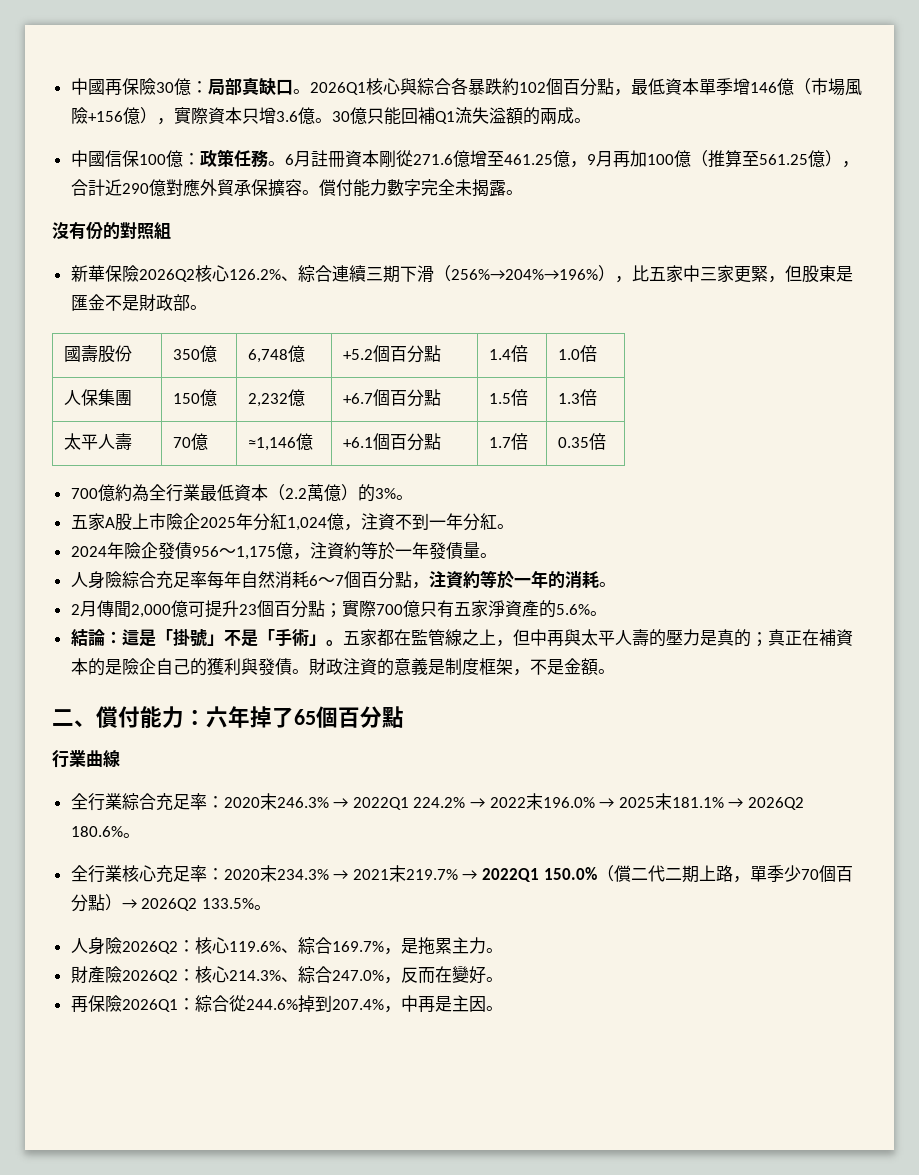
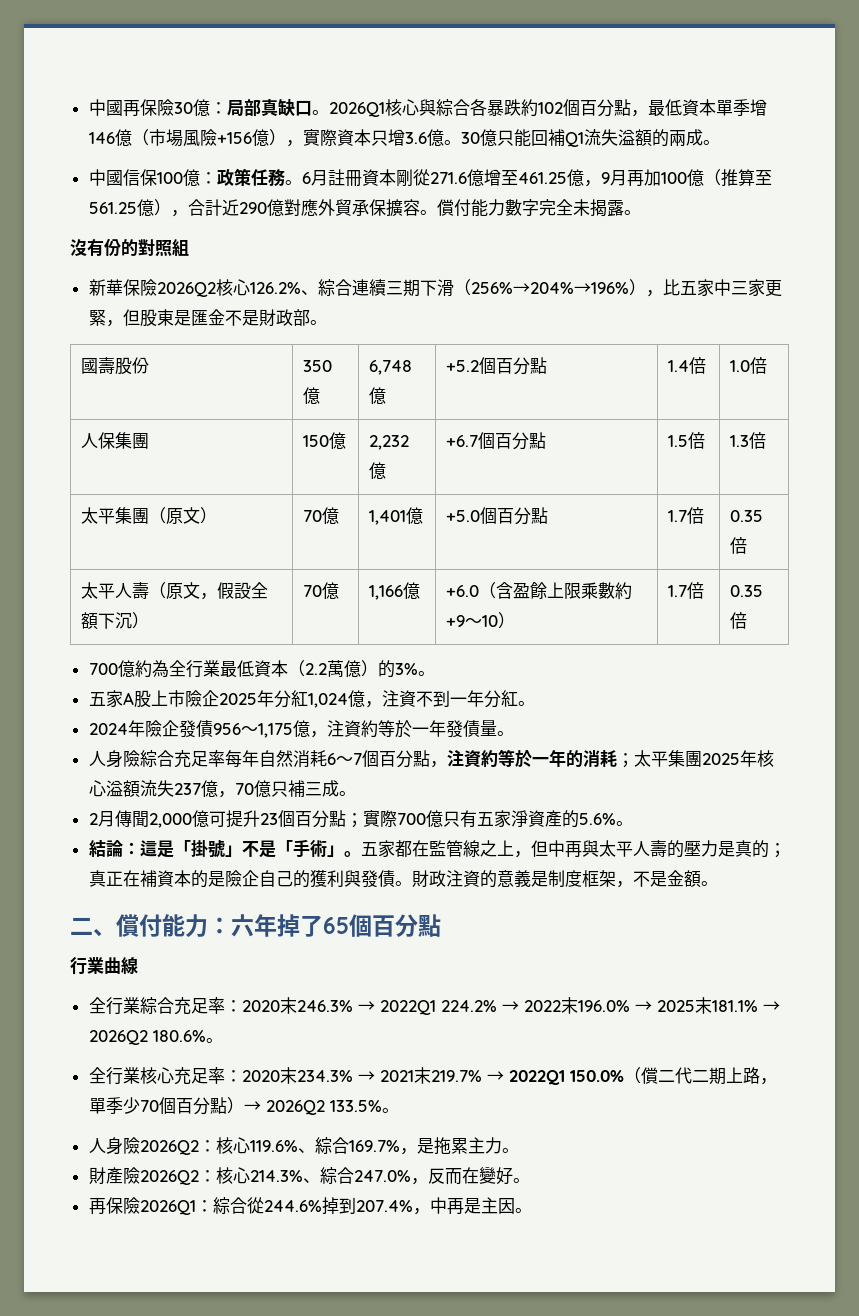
[97,433,132,450] [172,433,208,450] [247,433,313,451] [342,437,373,448] 人壽 | 70億 | ≈1,146億 | +6.1 -> [114,507,217,524] [302,507,339,524] [368,507,423,525] [445,510,480,522] 集團（原文） | 70億 | 1,401億 | +5.0
(606, 441) none -> [80,582,268,600] [80,612,149,629] [302,582,339,599] [368,582,420,600] [445,582,632,600] [445,612,515,629] [667,582,704,599] [729,585,763,597] [729,612,747,629] // 太平人壽（原文，假設全額下沉） | 70億 | 1,166億 | +6.0（含盈餘上限乘數約+9～10） | 1.7倍 | 0.35倍
(599, 579) none -> [616,750,774,768] [88,780,339,798] ；太平集團2025年核心溢額流失237億，70億只補三成

